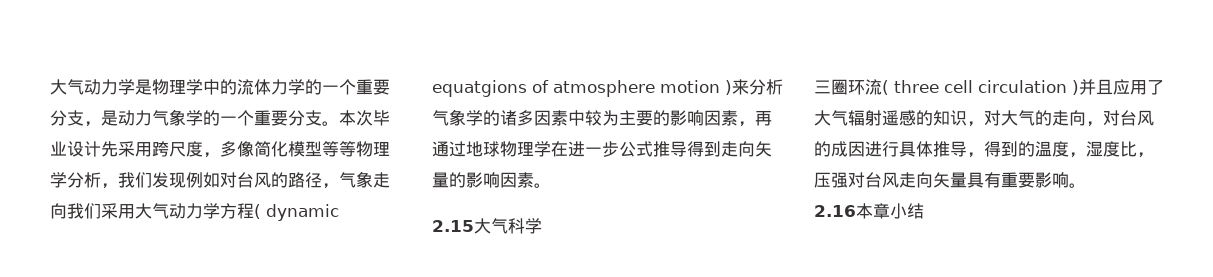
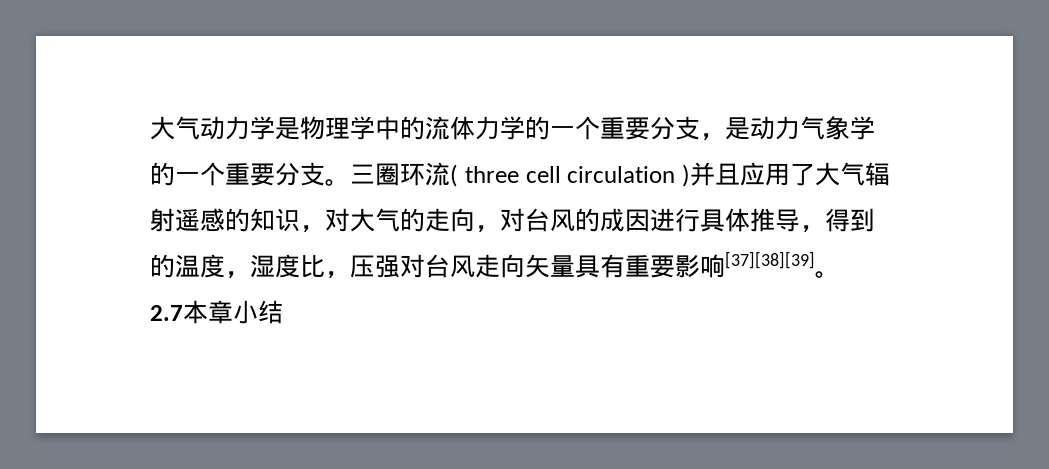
[339,110,390,126] [50,141,390,158] [50,171,390,189] [50,203,339,221] [432,79,783,97] [432,109,772,127] [432,141,772,157] [432,172,551,188] [432,218,542,234] 本次毕业设计先采用跨尺度，多像简化模型等等物理学分析，我们发现例如对台风的路径，气象走向我们采用大气动力学方程( dynamic equatgions of atmosphere motion )来分析气象学的诸多因素中较为主要的影响因素，再通过地球物理学在进一步公式推导得到走向矢量的影响因素。 // 2.15大气科学 // -> (350, 182) none
[1069,183,1086,188] [814,205,856,217] 。 // 2.16 -> [725,251,815,269] [815,271,840,278] [150,305,183,321] [37][38][39]。 // 2.7

